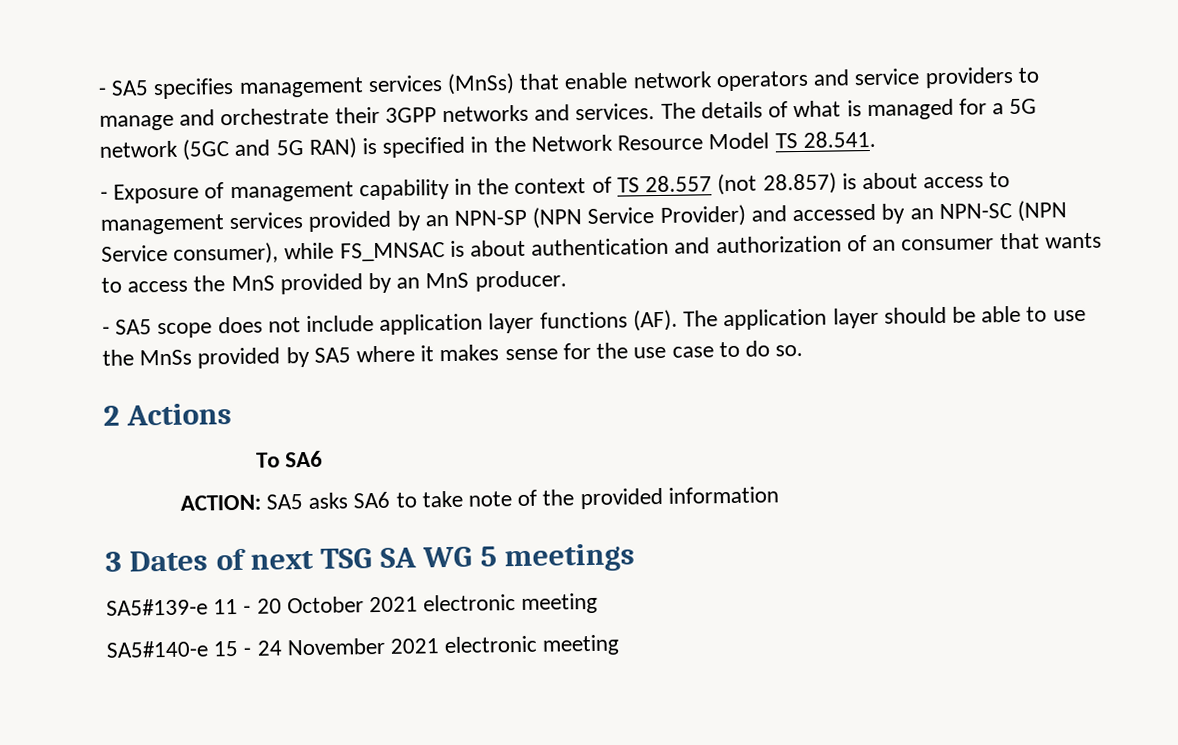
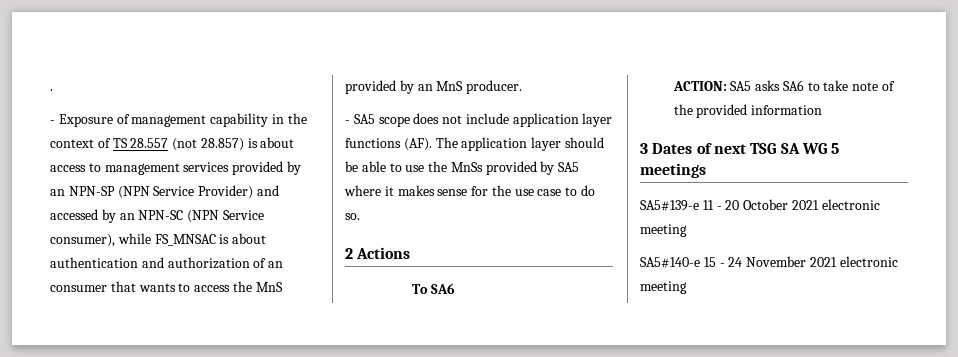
[98,66,1039,100] [99,98,1038,131] [99,130,876,161] - SA5 specifies management services (MnSs) that enable network operators and service providers to manage and orchestrate their 3GPP networks and services. The details of what is managed for a 5G network (5GC and 5G RAN) is specified in the Network Resource Model TS 28.541. -> [50,89,53,91] .

